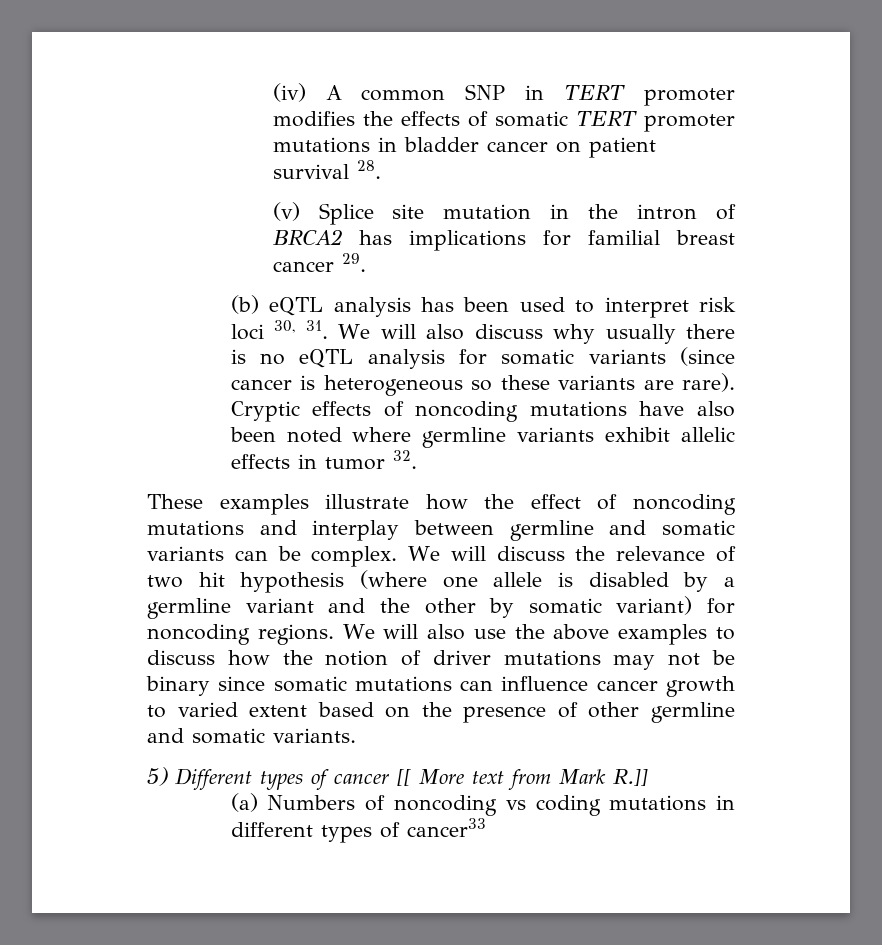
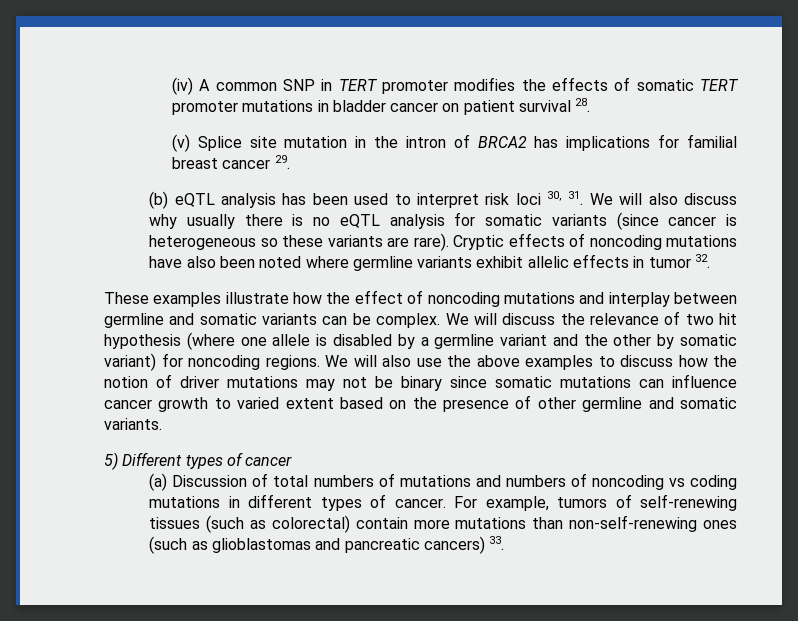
[397,768,648,790] [230,793,356,812] [[ More text from Mark R.]] // (a) Numbers -> [149,473,566,491] // (a) Discussion of total numbers of mutations and numbers
[406,818,486,837] cancer33 -> [394,494,738,511] [149,515,738,533] [149,536,505,554] cancer. For example, tumors of self-renewing tissues (such as colorectal) contain more mutations than non-self-renewing ones (such as glioblastomas and pancreatic cancers) 33.

